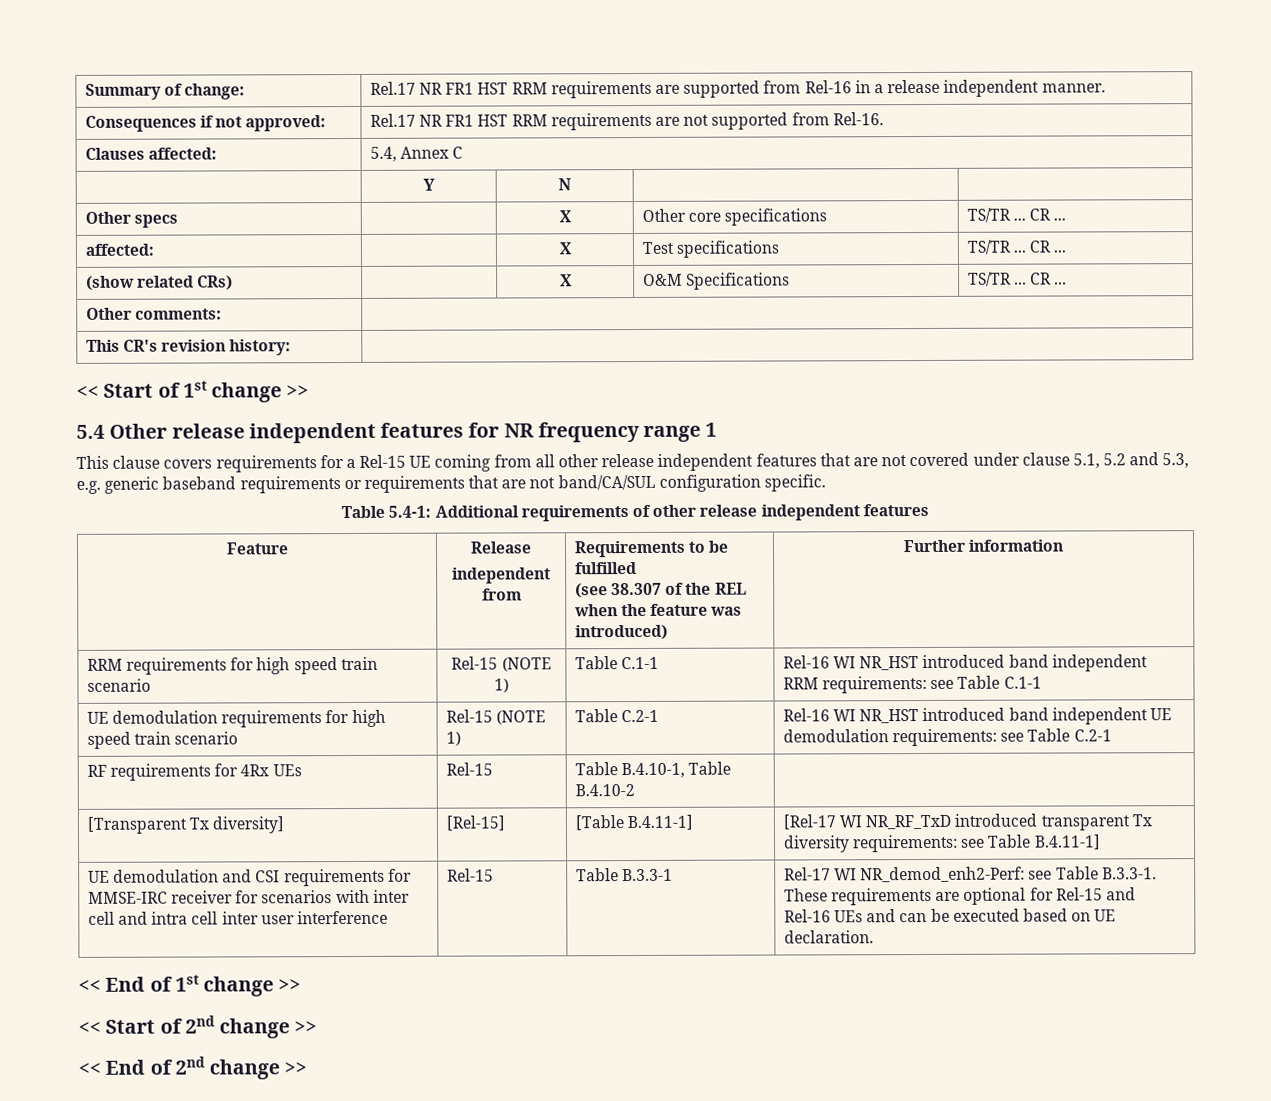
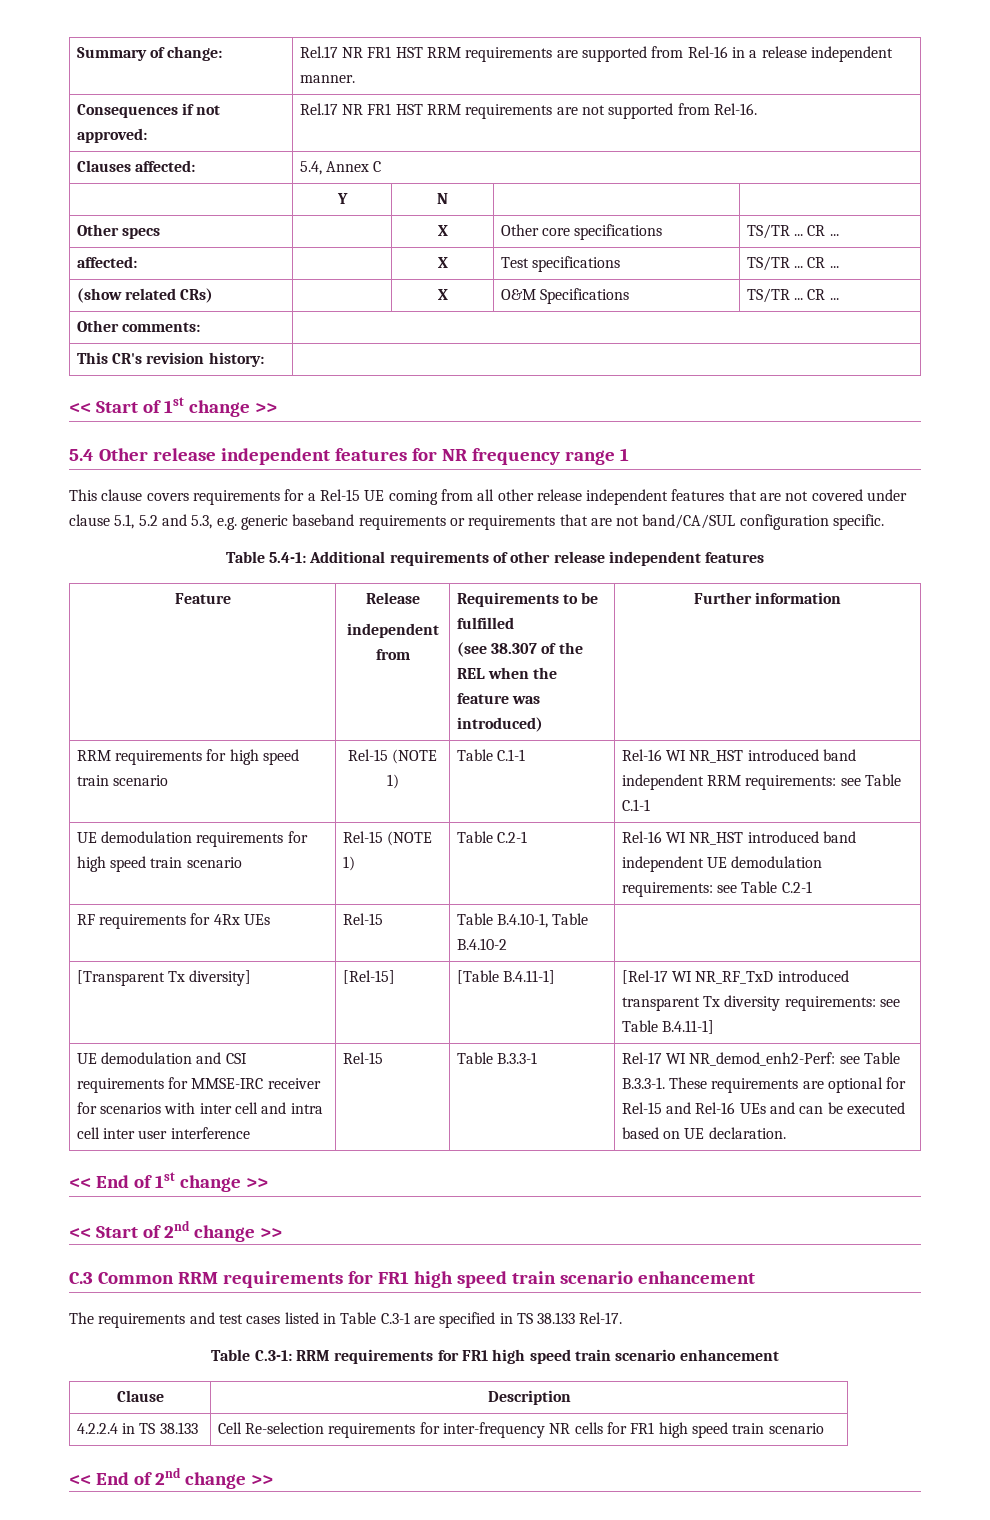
(318, 1027) none -> [69,1271,755,1288] [69,1312,623,1328] [211,1349,779,1364] [116,1390,164,1402] [487,1390,571,1405] [76,1422,198,1434] [217,1422,824,1438] // C.3 Common RRM requirements for FR1 high speed train scenario enhancement // The requirements and test cases listed in Table C.3-1 are specified in TS 38.133 Rel-17. // Table C.3-1: RRM requirements for FR1 high speed train scenario enhancement // Clause | Description // 4.2.2.4 in TS 38.133 | Cell Re-selection requirements for inter-frequency NR cells for FR1 high speed train scenario

